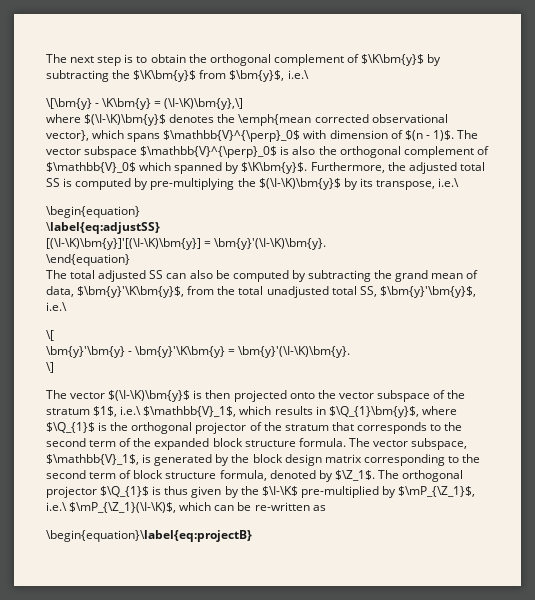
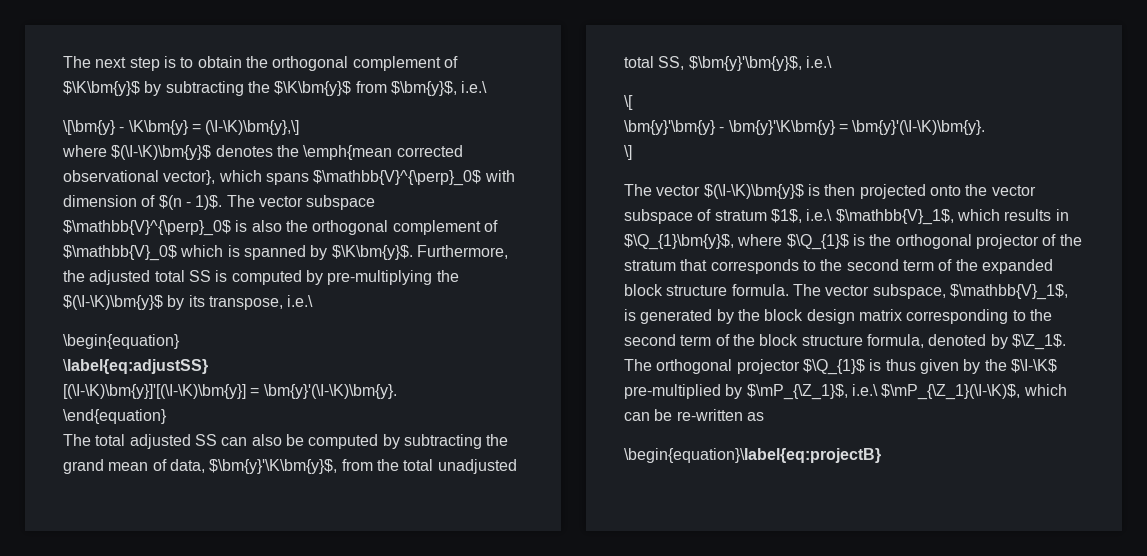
(172, 166) none -> [227,245,240,257] is
[447,390,466,399] the -> (712, 215) none
(132, 474) none -> [732,334,755,346] the

